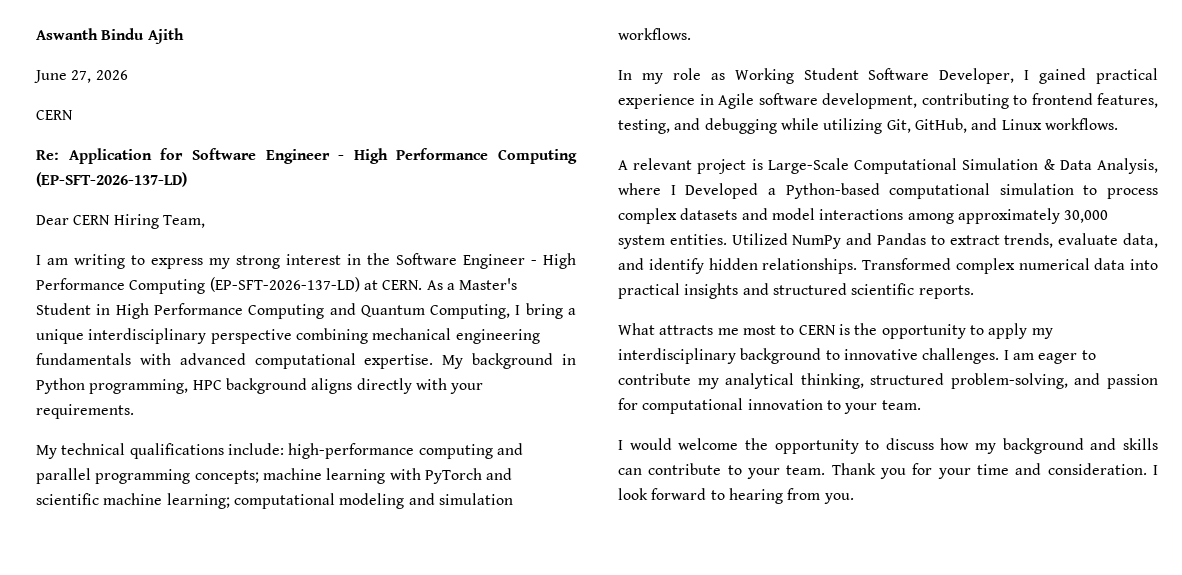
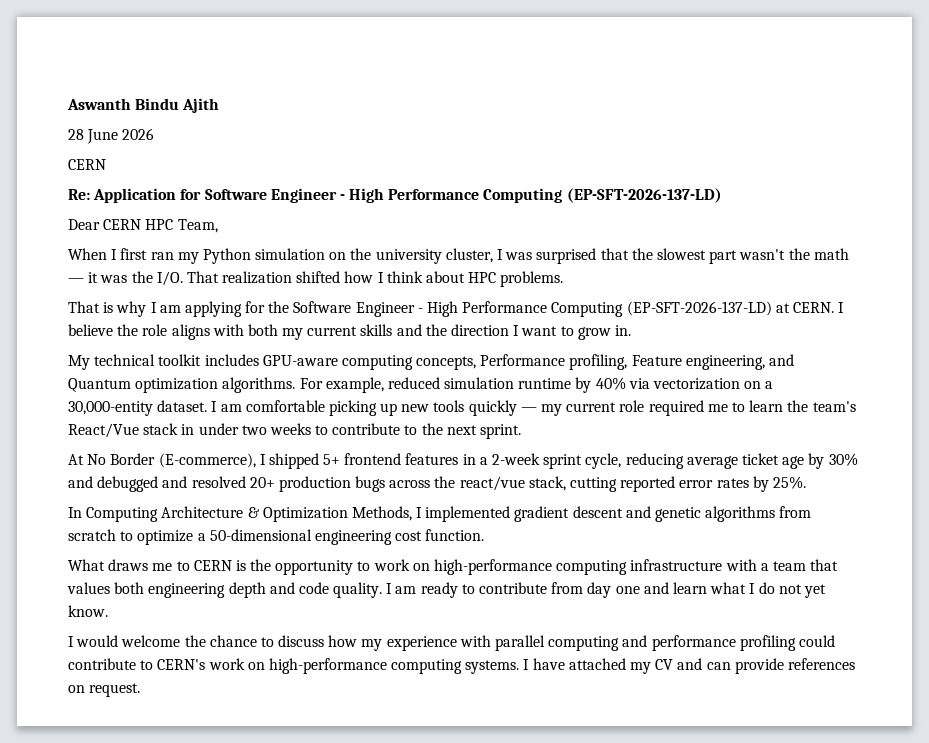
[34,70,92,83] June 27, -> [68,129,119,144] 28 June
[113,214,159,229] Hiring -> [145,219,174,230] HPC
[36,254,361,269] I am writing to express my strong interest in -> [68,248,849,264] [68,271,564,287] [68,301,266,317] When I first ran my Python simulation on the university cluster, I was surprised that the slowest part wasn't the math — it was the I/O. That realization shifted how I think about HPC problems. // That is why I am applying for
[426,278,518,290] [36,303,576,319] [36,328,540,344] [36,353,577,369] [36,378,484,394] [36,404,134,419] [36,443,523,459] [36,468,513,484] [36,493,513,509] [618,28,691,40] [618,68,1158,84] [618,93,1158,109] [618,118,1118,134] [618,158,1158,174] [618,183,1158,199] [618,208,1109,224] [618,233,1158,249] [618,258,1158,274] [618,283,974,299] [618,323,776,335] As a Master's Student in High Performance Computing and Quantum Computing, I bring a unique interdisciplinary perspective combining mechanical engineering fundamentals with advanced computational expertise. My background in Python programming, HPC background aligns directly with your requirements. // My technical qualifications include: high-performance computing and parallel programming concepts; machine learning with PyTorch and scientific machine learning; computational modeling and simulation workflows. // In my role as Working Student Software Developer, I gained practical experience in Agile software development, contributing to frontend features, testing, and debugging while utilizing Git, GitHub, and Linux workflows. // A relevant project is Large-Scale Computational Simulation & Data Analysis, where I Developed a Python-based computational simulation to process complex datasets and model interactions among approximately 30,000 system entities. Utilized NumPy and Pandas to extract trends, evaluate data, and identify hidden relationships. Transformed complex numerical data into practical insights and structured scientific reports. // What attracts me most -> [838,302,845,313] [68,324,631,340] [68,354,795,370] [68,377,774,393] [68,400,856,416] [68,423,522,439] [68,453,858,469] [68,476,806,492] [68,506,812,522] [68,529,485,545] [68,559,173,571] I believe the role aligns with both my current skills and the direction I want to grow in. // My technical toolkit includes GPU-aware computing concepts, Performance profiling, Feature engineering, and Quantum optimization algorithms. For example, reduced simulation runtime by 40% via vectorization on a 30,000-entity dataset. I am comfortable picking up new tools quickly — my current role required me to learn the team's React/Vue stack in under two weeks to contribute to the next sprint. // At No Border (E-commerce), I shipped 5+ frontend features in a 2-week sprint cycle, reducing average ticket age by 30% and debugged and resolved 20+ production bugs across the react/vue stack, cutting reported error rates by 25%. // In Computing Architecture & Optimization Methods, I implemented gradient descent and genetic algorithms from scratch to optimize a 50-dimensional engineering cost function. // What draws me
[988,323,1053,339] [618,348,1096,364] [618,373,1158,389] [618,398,921,414] apply my interdisciplinary background to innovative challenges. I am eager to contribute my analytical thinking, structured problem-solving, and passion for computational innovation to your team. -> [373,559,839,575] [67,582,826,598] [68,605,108,617] work on high-performance computing infrastructure with a team that values both engineering depth and code quality. I am ready to contribute from day one and learn what I do not yet know.
[774,439,859,454] opportunity -> [209,635,257,647] chance
[1002,438,1158,454] [618,463,1158,479] [618,488,854,504] background and skills can contribute to your team. Thank you for your time and consideration. I look forward to hearing from you. -> [386,635,835,651] [68,658,855,674] [68,683,141,697] experience with parallel computing and performance profiling could contribute to CERN's work on high-performance computing systems. I have attached my CV and can provide references on request.

